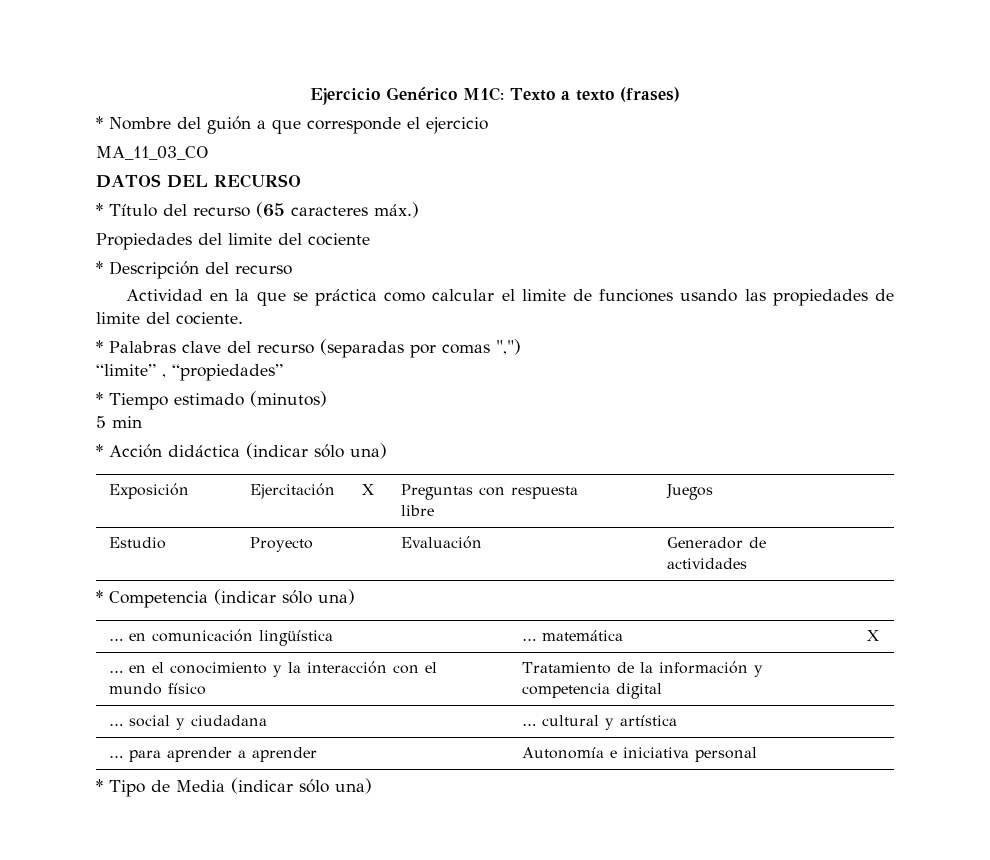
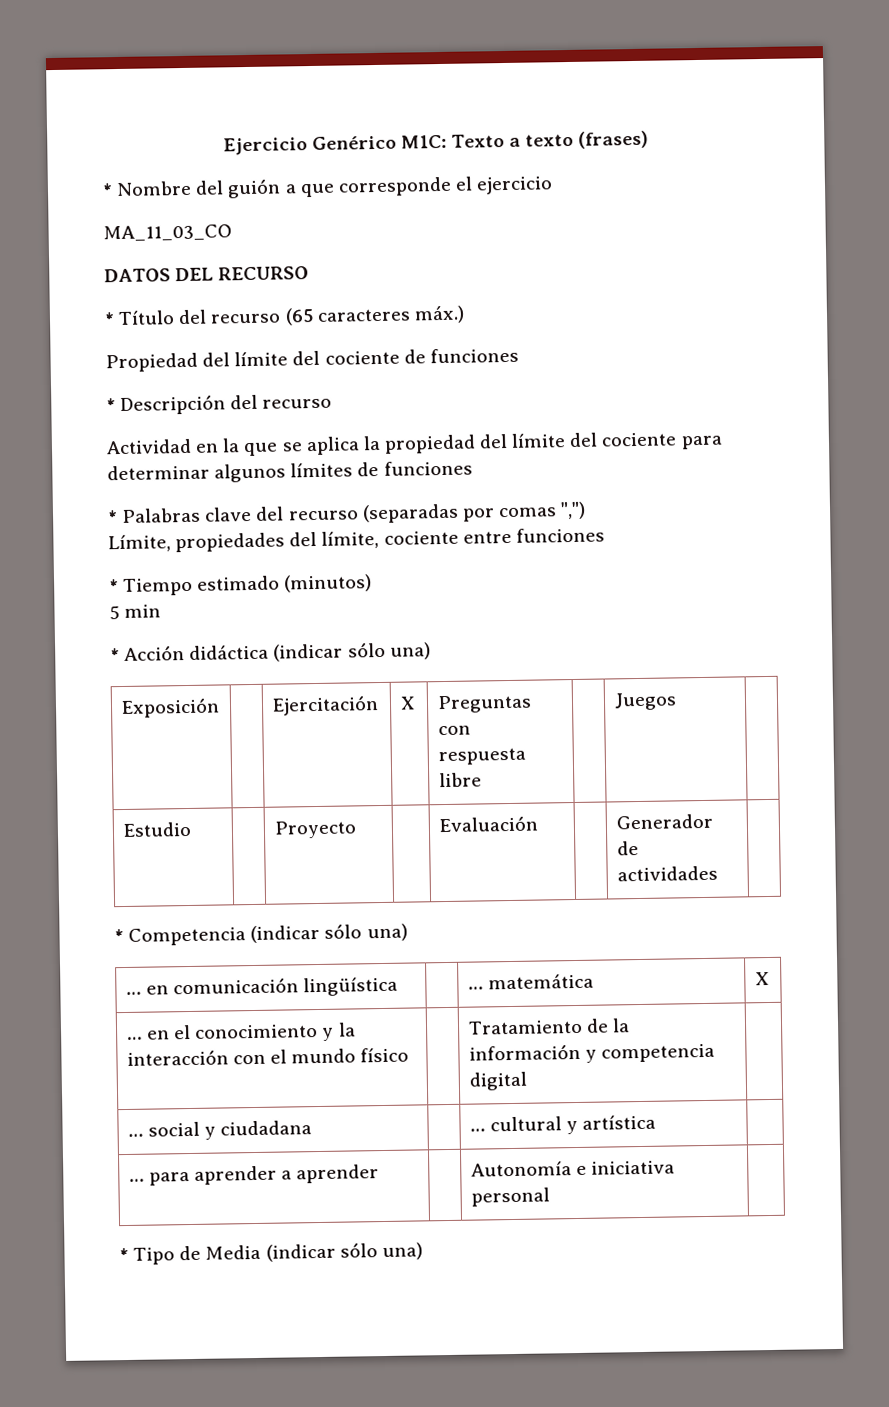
[96,233,370,250] Propiedades del limite del cociente -> [105,347,519,373] Propiedad del límite del cociente de funciones
[314,289,894,306] [96,312,243,325] práctica como calcular el limite de funciones usando las propiedades de limite del cociente. -> [305,432,723,456] [107,460,473,483] aplica la propiedad del límite del cociente para determinar algunos límites de funciones
[96,364,283,381] “limite” , “propiedades” -> [108,527,605,553] Límite, propiedades del límite, cociente entre funciones

